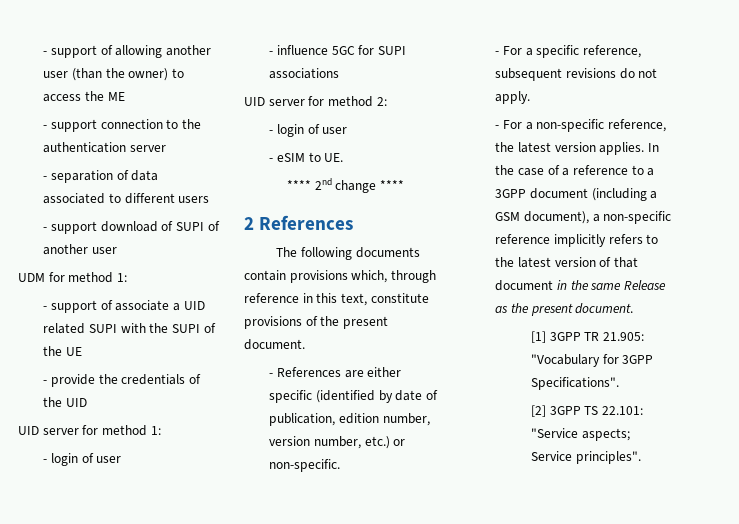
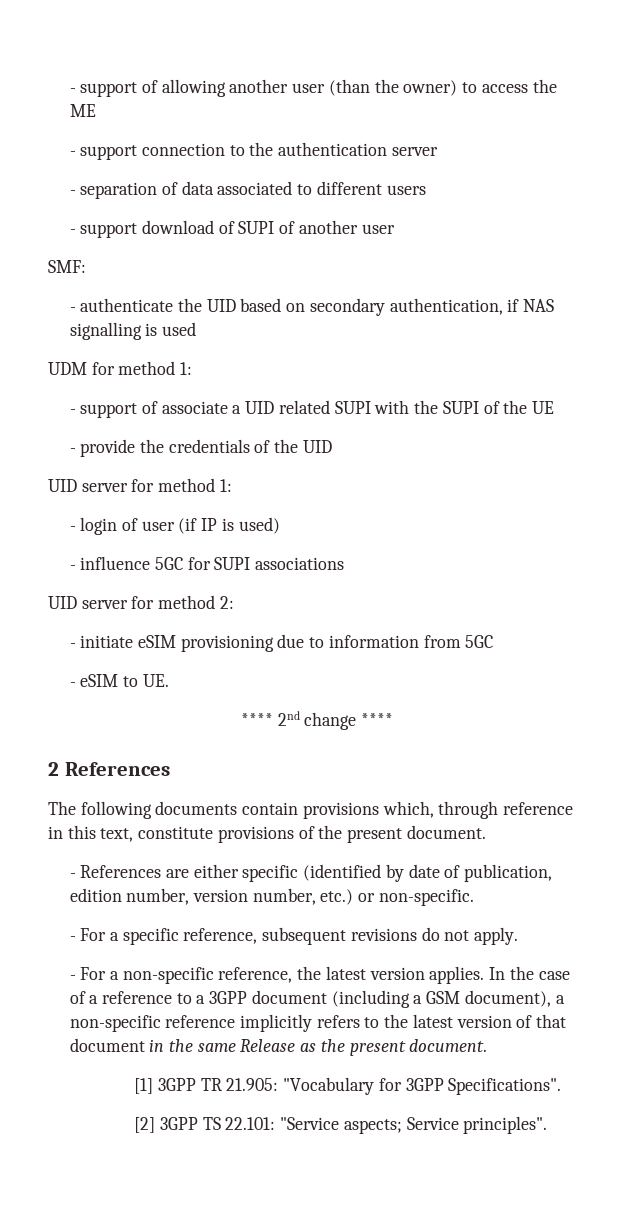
(117, 250) none -> [48,260,86,273] [69,298,555,316] [69,322,196,340] // SMF: // - authenticate the UID based on secondary authentication, if NAS signalling is used
(122, 459) none -> [178,517,280,534] (if IP is used)
[276,124,348,137] login of user -> [80,634,494,652] initiate eSIM provisioning due to information from 5GC

